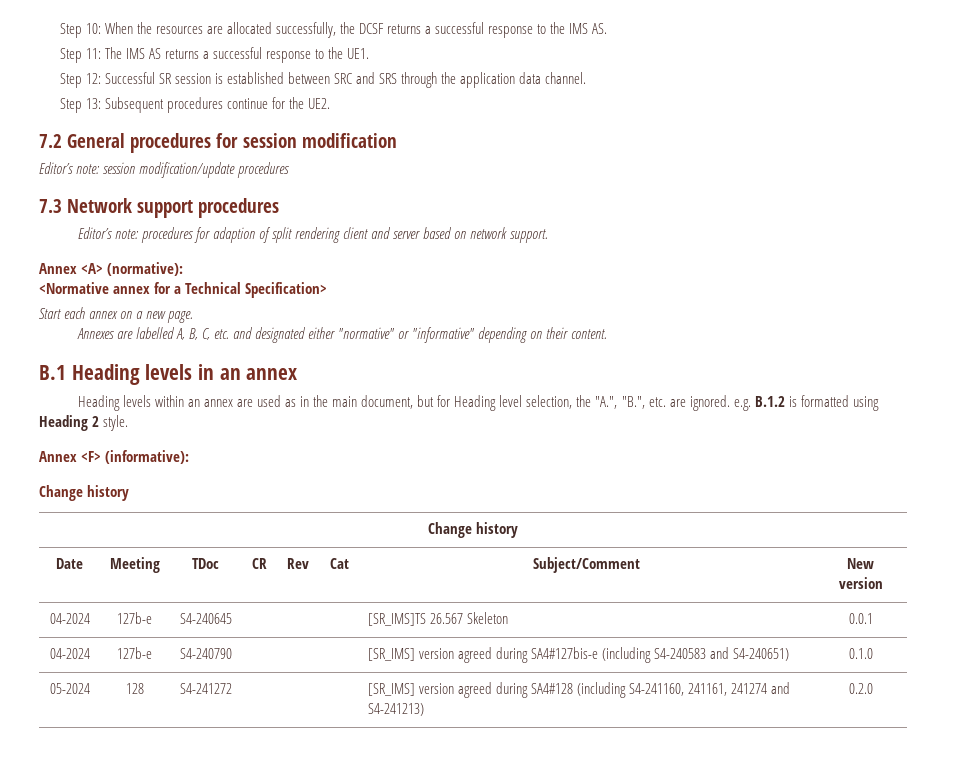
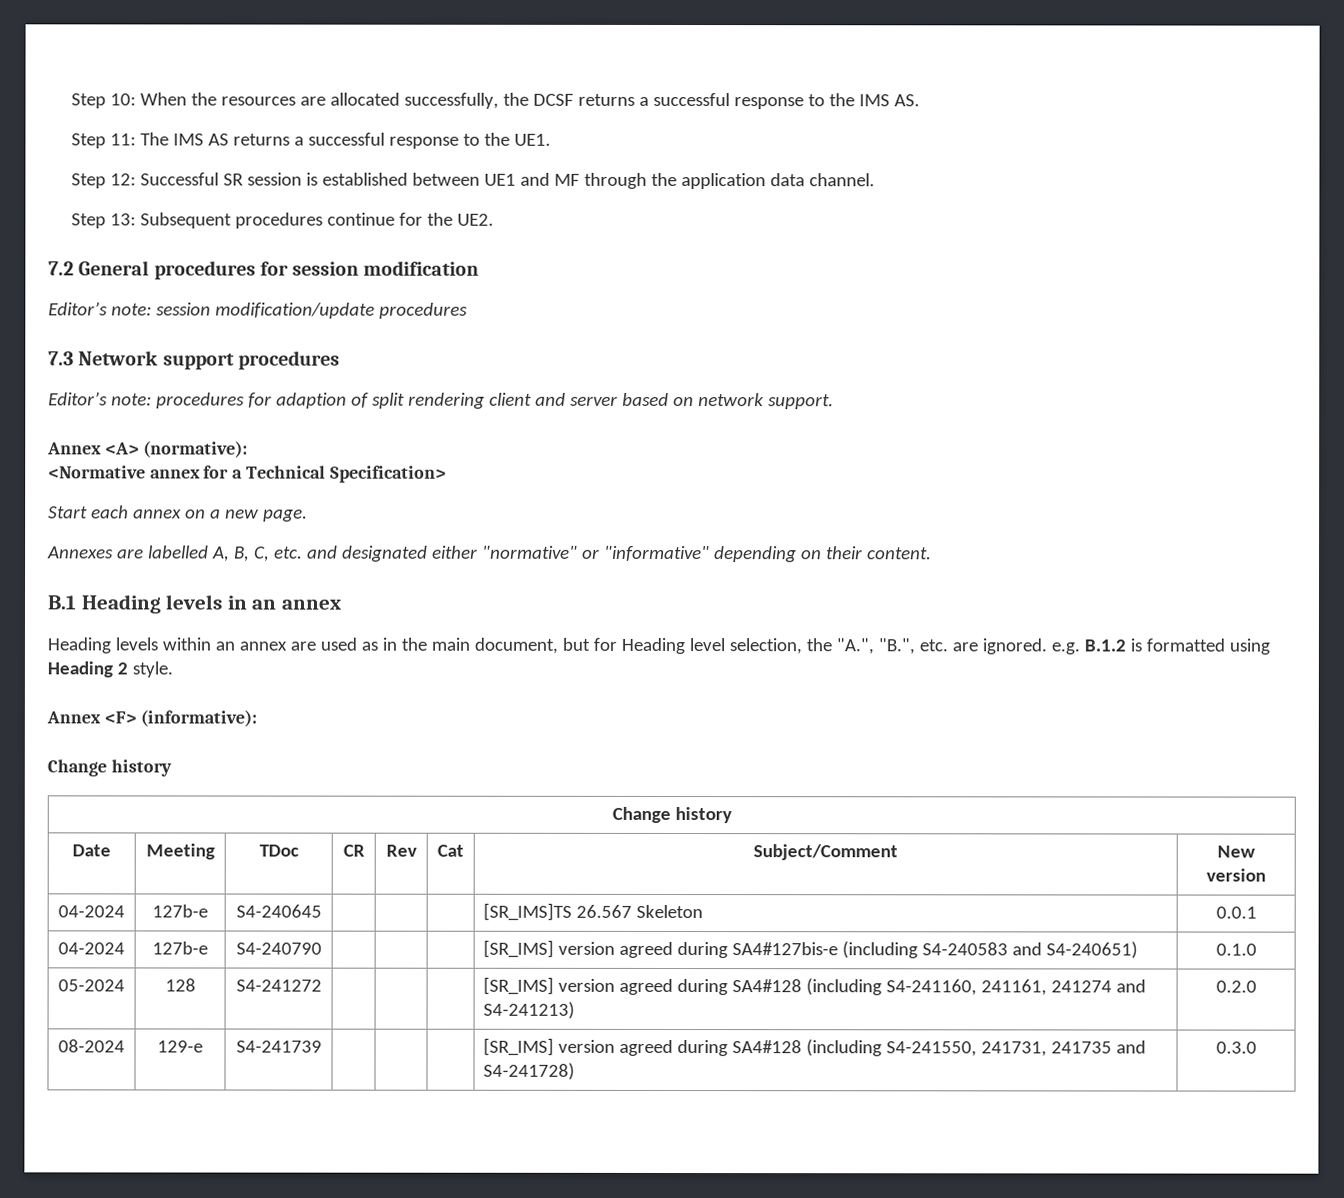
[333,72,398,84] SRC and SRS -> [484,172,581,186] UE1 and MF
(873, 688) none -> [58,1039,125,1053] [157,1040,203,1053] [235,1040,322,1053] [483,1037,1147,1057] [483,1062,576,1080] [1215,1041,1257,1054] // 08-2024 | 129-e | S4-241739 | | | | [SR_IMS] version agreed during SA4#128 (including S4-241550, 241731, 241735 and S4-241728) | 0.3.0

